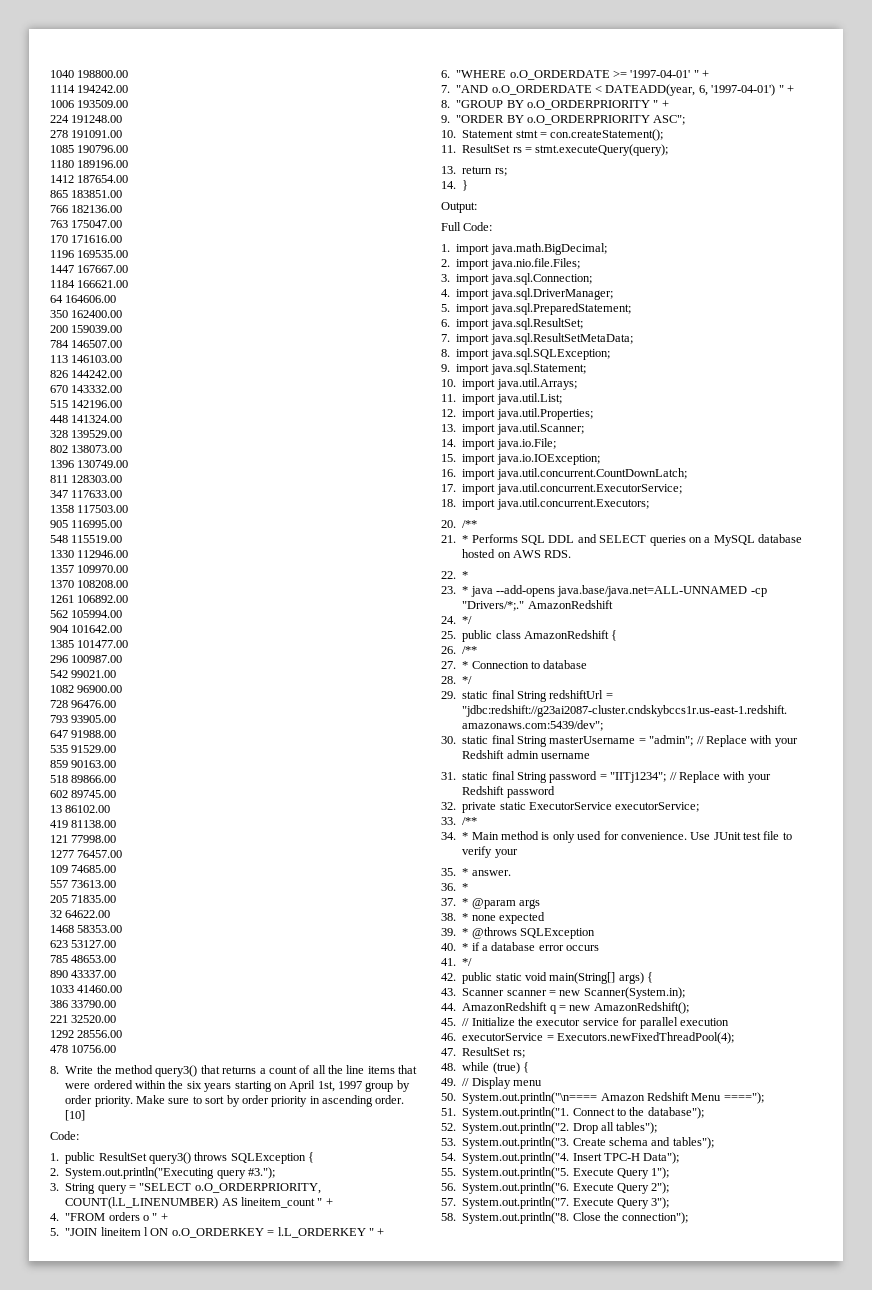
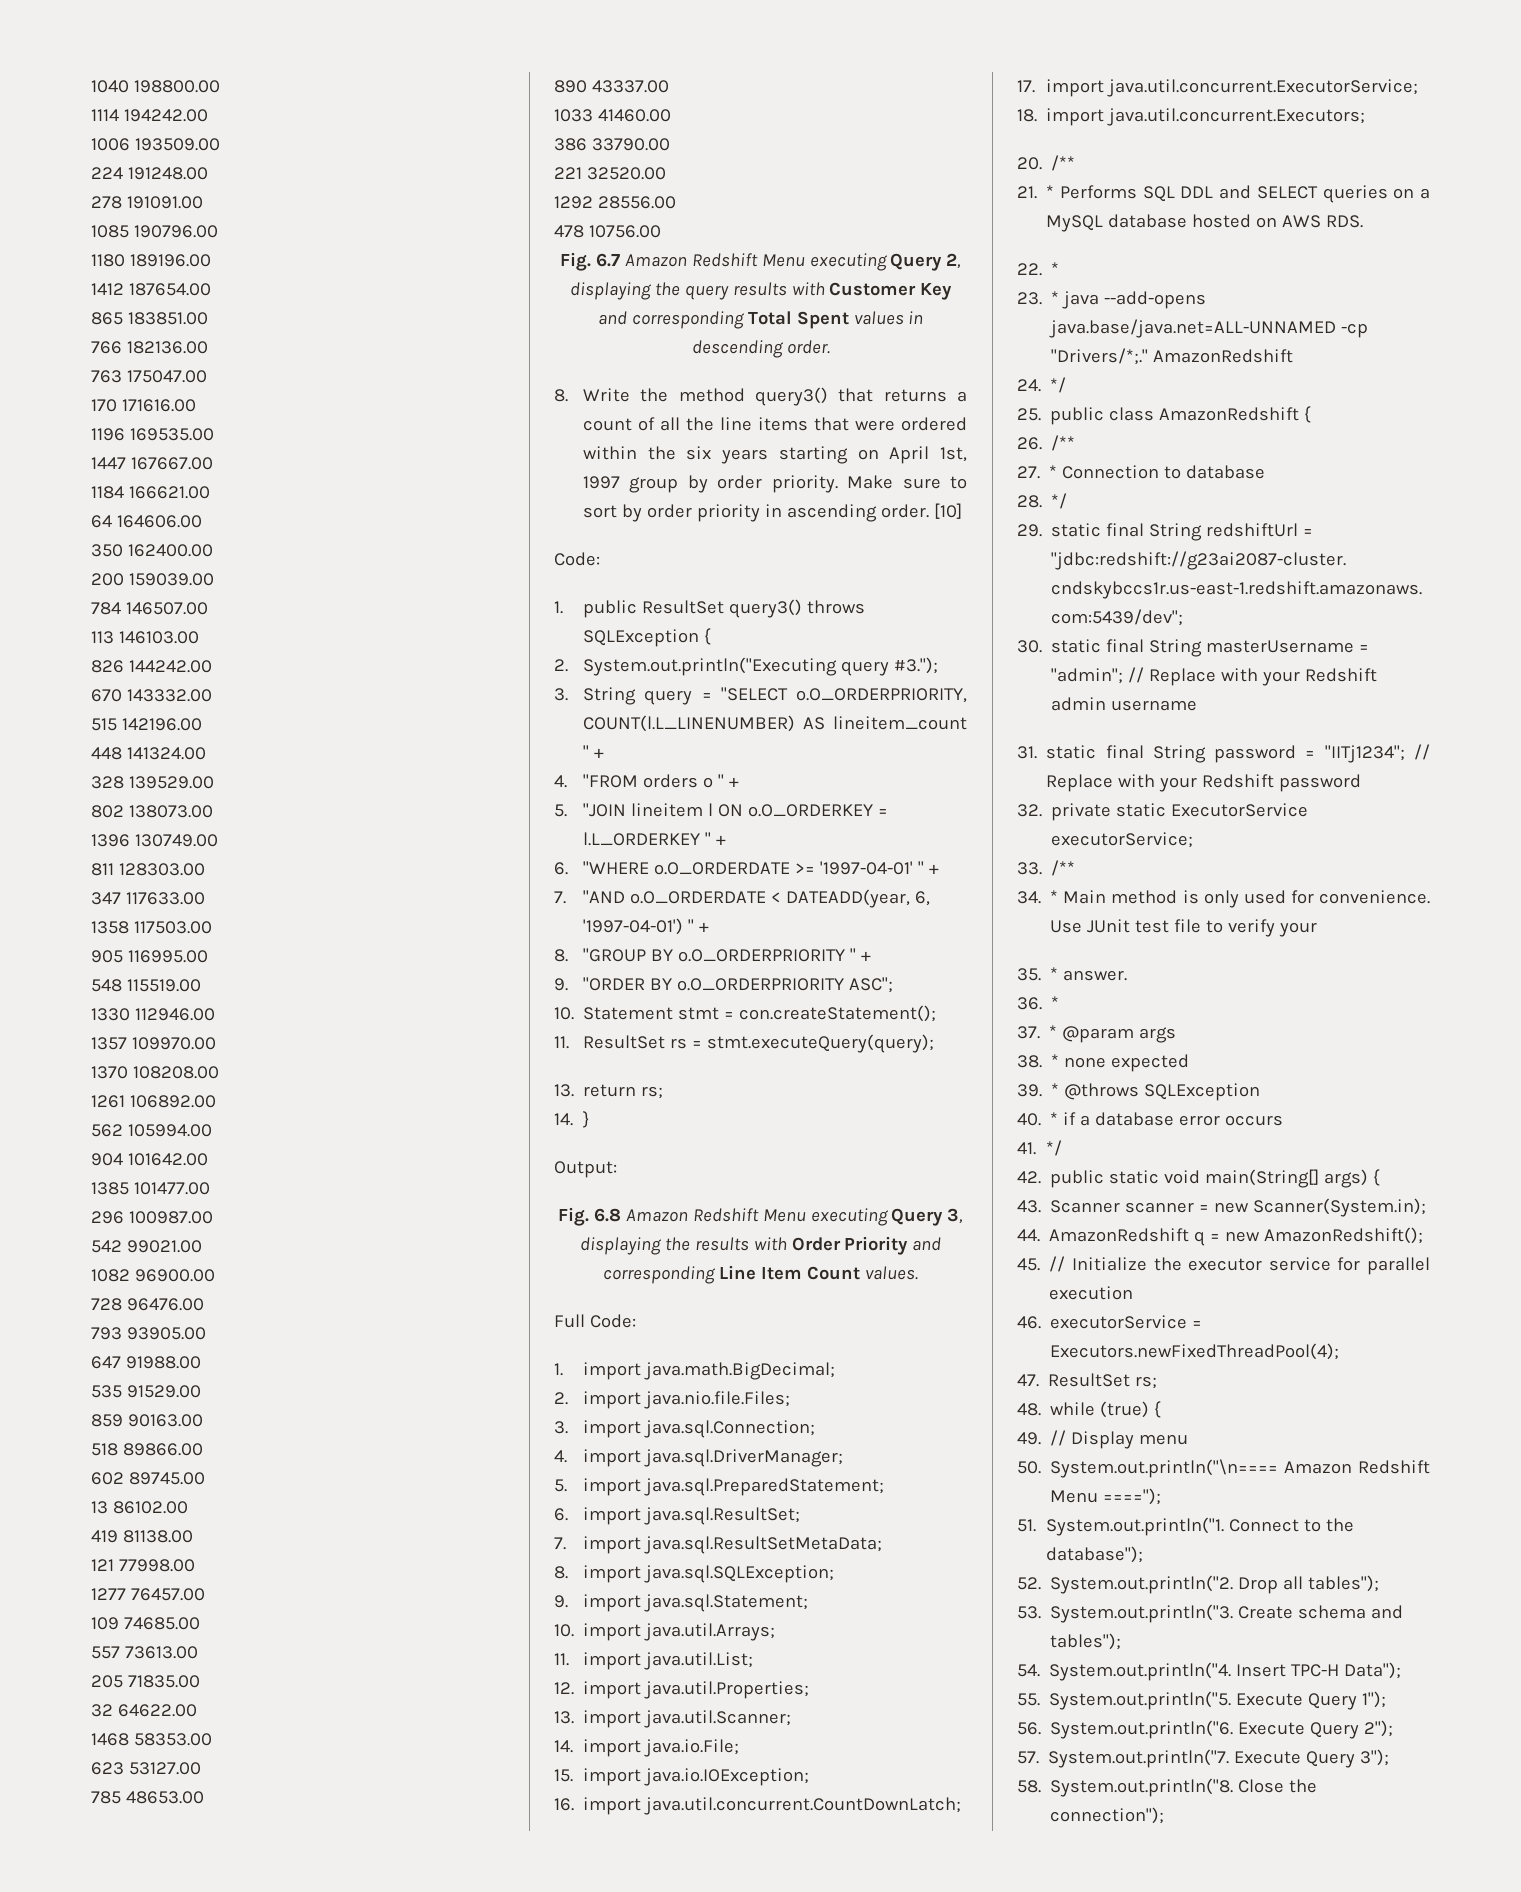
(117, 1049) none -> [559,252,962,271] [569,282,953,300] [597,311,924,329] [691,340,830,358] // Fig. 6.7 Amazon Redshift Menu executing Query 2, displaying the query results with Customer Key and corresponding Total Spent values in descending order.
(477, 207) none -> [557,1207,964,1226] [579,1236,942,1255] [603,1265,918,1284] // Fig. 6.8 Amazon Redshift Menu executing Query 3, displaying the results with Order Priority and corresponding Line Item Count values.

